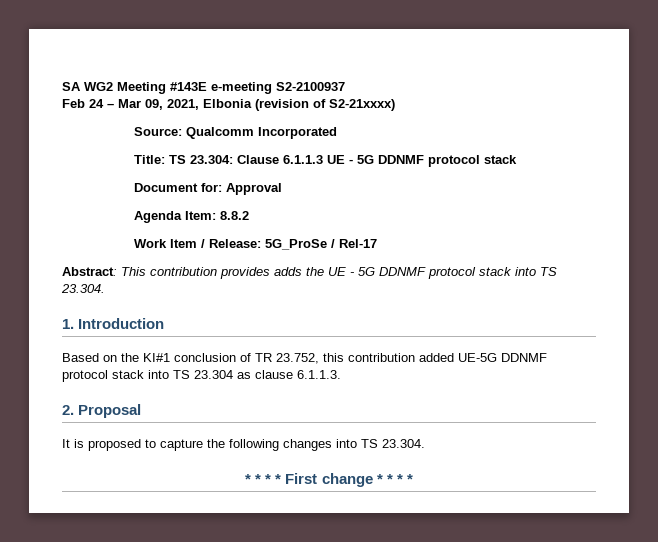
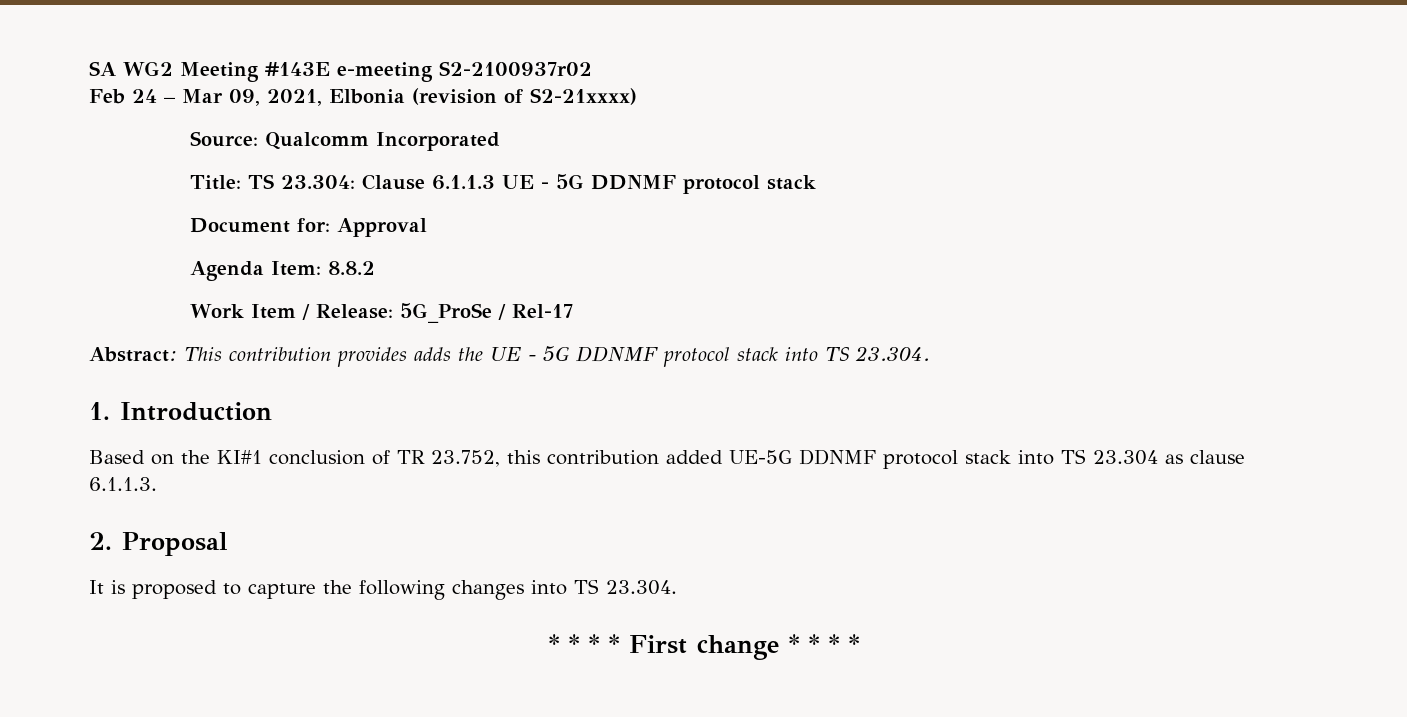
[276,82,345,91] S2-2100937 -> [439,61,592,76] S2-2100937r02

